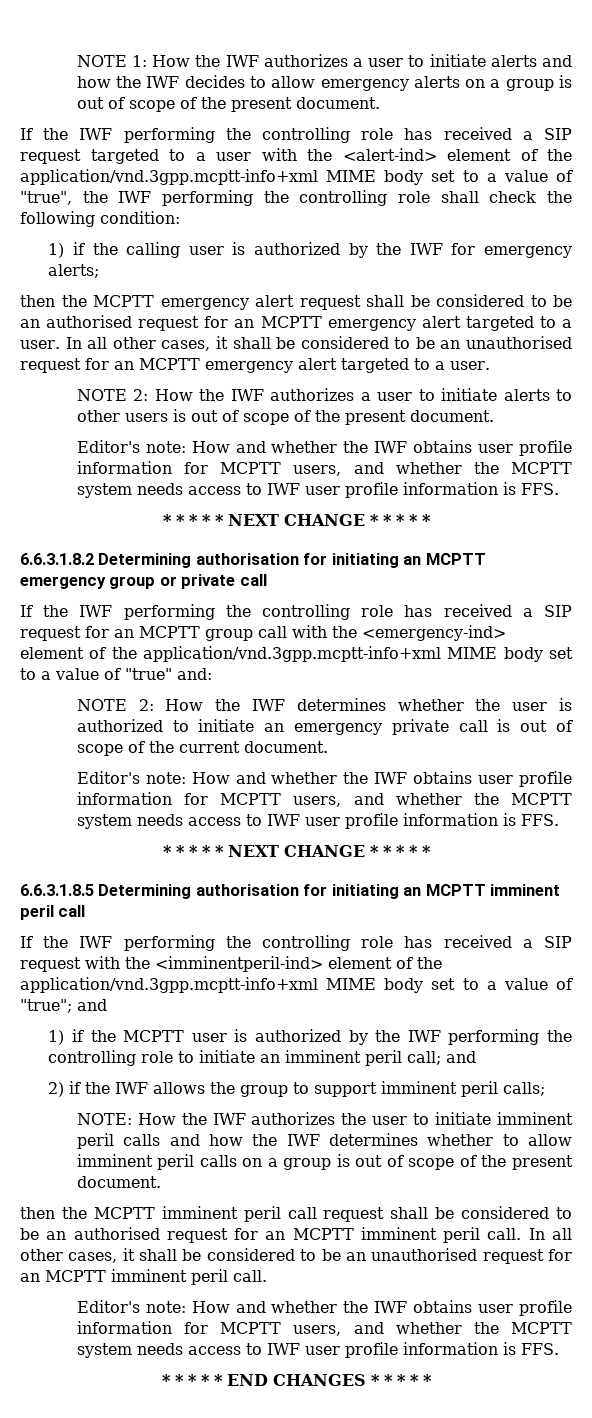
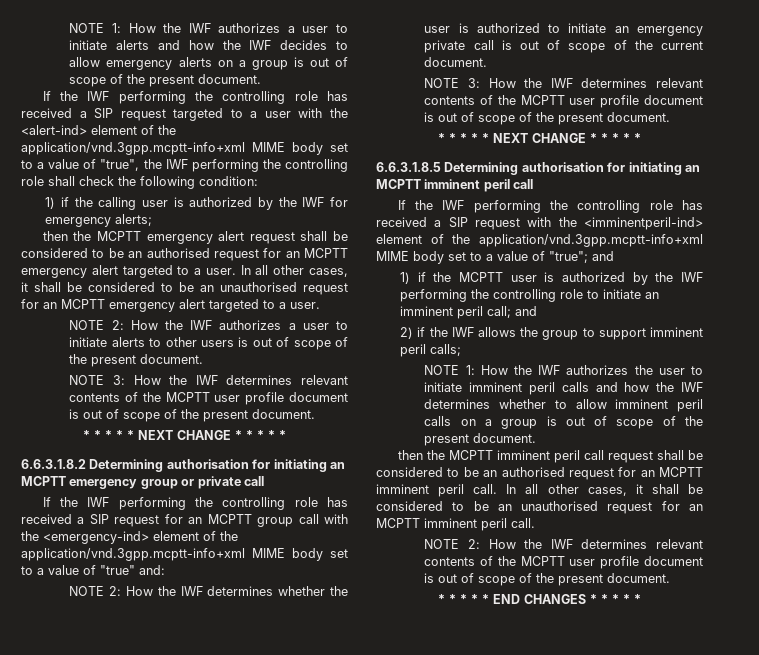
[76,440,573,456] [76,461,572,476] [76,482,559,498] Editor's note: How and whether the IWF obtains user profile information for MCPTT users, and whether the MCPTT system needs access to IWF user profile information is FFS. -> [69,375,348,385] [69,392,349,405] [69,409,316,422] NOTE 3: How the IWF determines relevant contents of the MCPTT user profile document is out of scope of the present document.
[76,771,573,787] [76,792,572,807] [76,813,559,829] Editor's note: How and whether the IWF obtains user profile information for MCPTT users, and whether the MCPTT system needs access to IWF user profile information is FFS. -> [424,78,703,88] [424,95,703,108] [424,112,671,125] NOTE 3: How the IWF determines relevant contents of the MCPTT user profile document is out of scope of the present document.
[76,1113,132,1125] NOTE: -> [424,365,475,375] NOTE 1:
[76,1300,573,1316] [76,1321,572,1336] [76,1342,559,1358] Editor's note: How and whether the IWF obtains user profile information for MCPTT users, and whether the MCPTT system needs access to IWF user profile information is FFS. -> [424,539,703,549] [424,556,703,569] [424,573,671,586] NOTE 2: How the IWF determines relevant contents of the MCPTT user profile document is out of scope of the present document.

